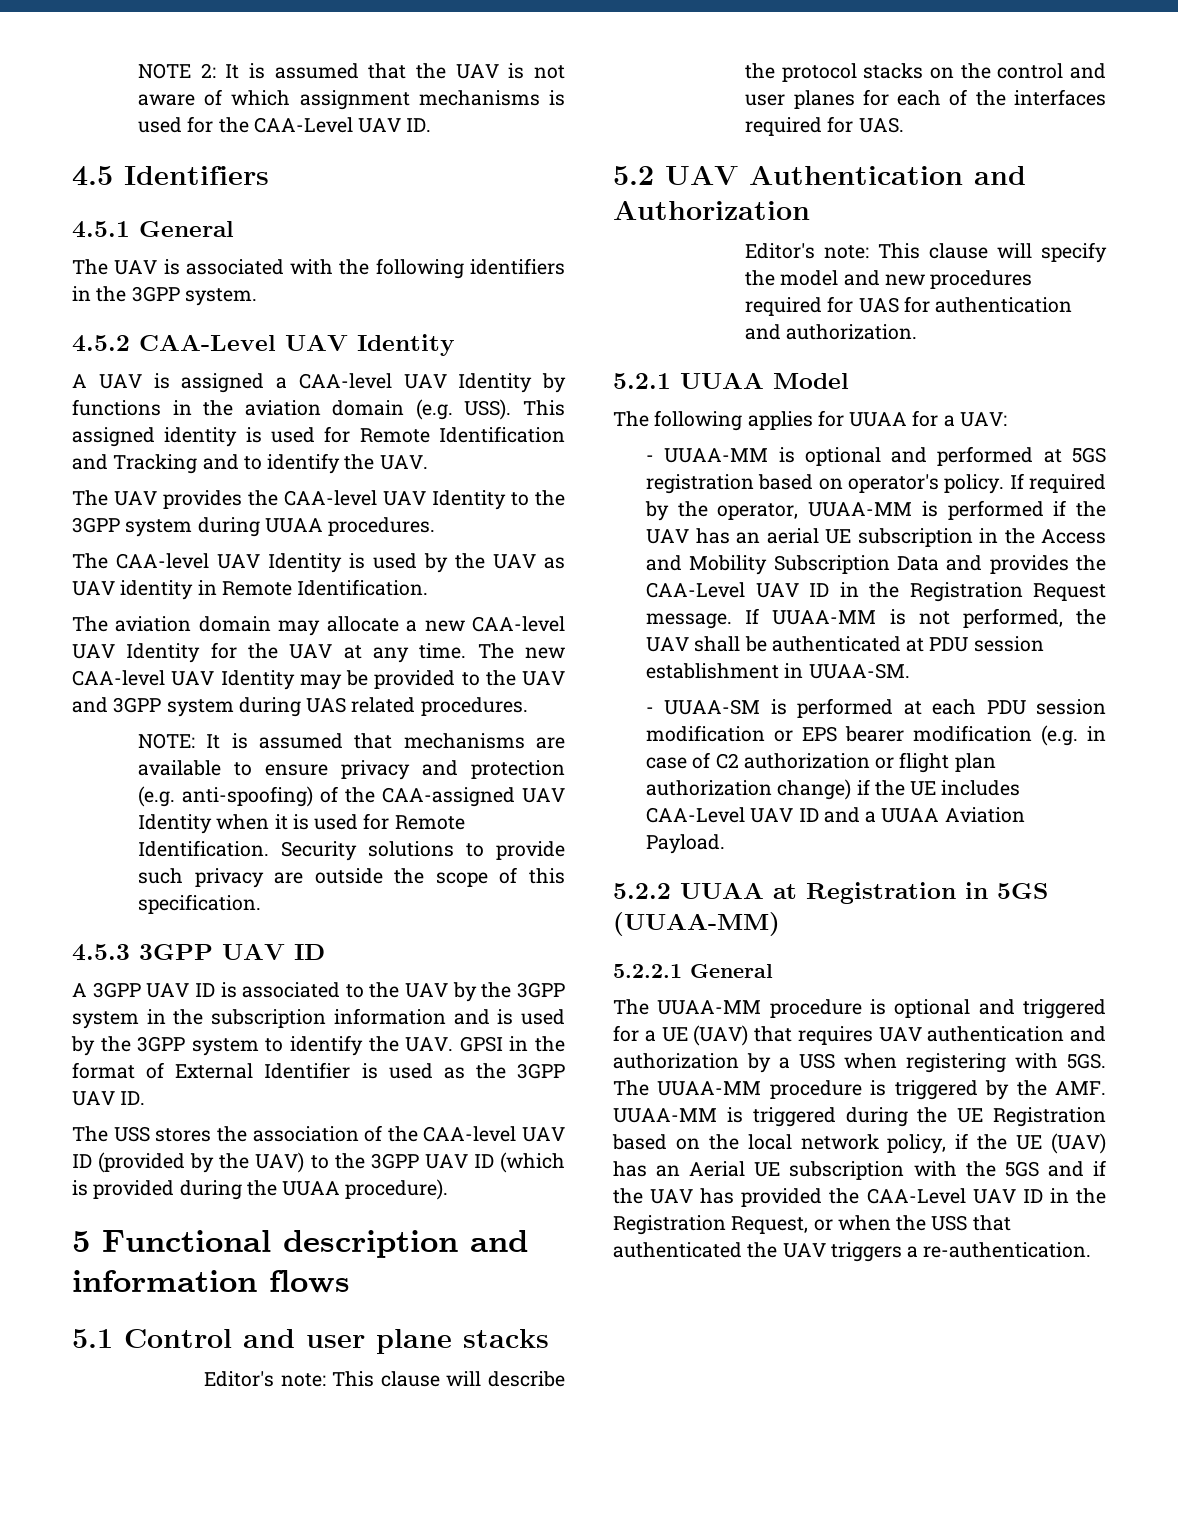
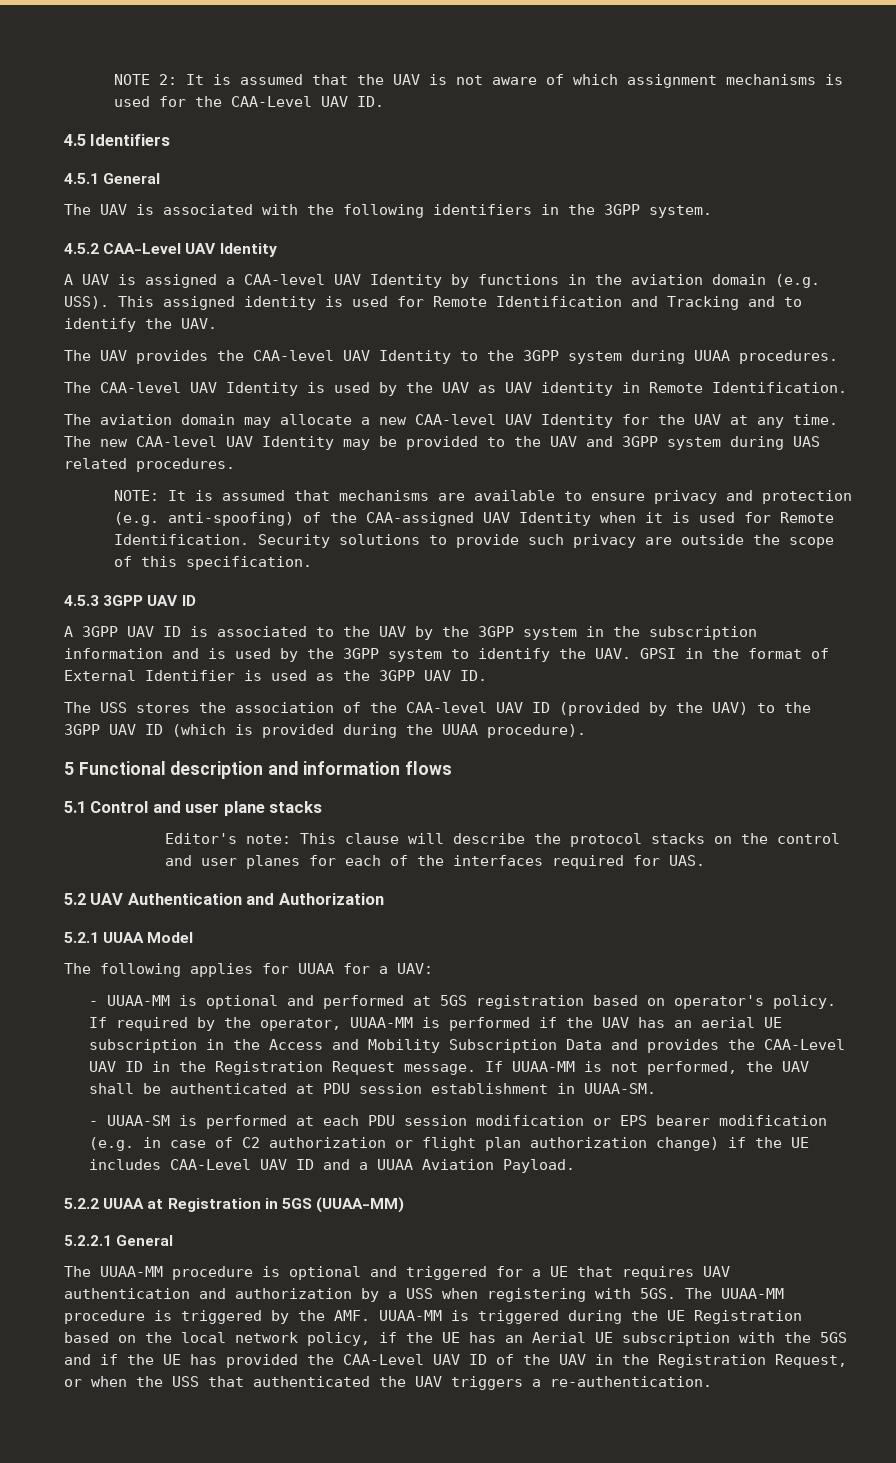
[745,242,1107,263] [745,270,1033,289] [745,296,1073,316] [745,324,918,340] // Editor's note: This clause will specify the model and new procedures required for UAS for authentication and authorization. -> (384, 899) none
[693,1025,749,1046] (UAV) -> (568, 1271) none
[1051,1133,1106,1154] (UAV) -> (460, 1337) none
[650,1189,694,1204] UAV -> [163,1354,181,1365] UE
(1043, 1196) none -> [496,1354,586,1365] of the UAV

